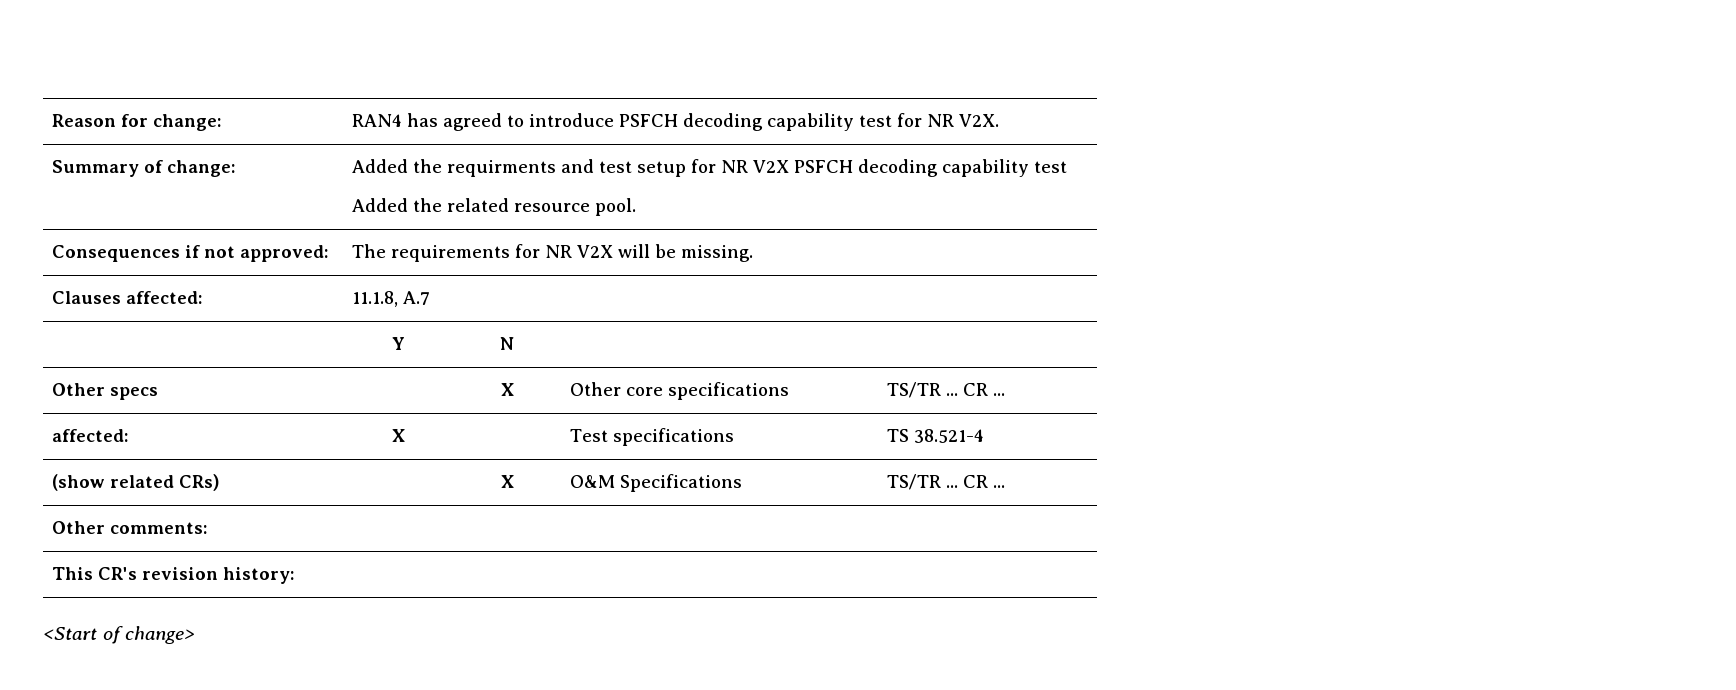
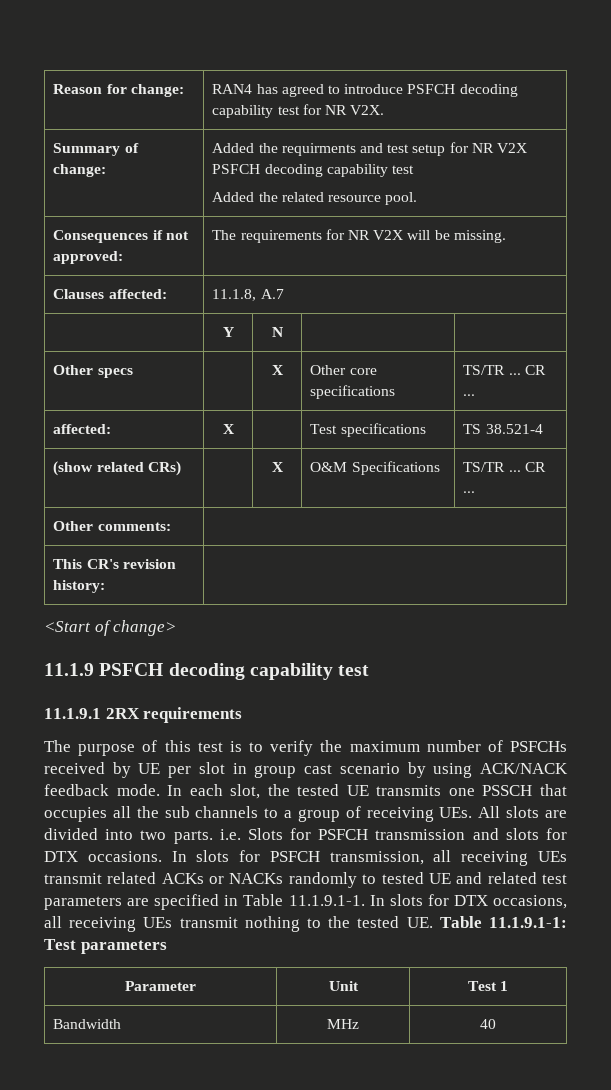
(196, 635) none -> [44,663,370,680] [44,707,243,723] [44,740,567,756] [44,762,568,778] [44,784,567,799] [44,806,568,822] [44,828,567,844] [44,850,567,866] [44,872,568,888] [44,894,568,910] [44,916,567,932] [44,939,167,954] [125,981,196,991] [328,981,359,991] [467,981,509,991] [53,1019,122,1029] [327,1019,359,1029] [480,1019,496,1029] // 11.1.9 PSFCH decoding capability test // 11.1.9.1 2RX requirements // The purpose of this test is to verify the maximum number of PSFCHs received by UE per slot in group cast scenario by using ACK/NACK feedback mode. In each slot, the tested UE transmits one PSSCH that occupies all the sub channels to a group of receiving UEs. All slots are divided into two parts. i.e. Slots for PSFCH transmission and slots for DTX occasions. In slots for PSFCH transmission, all receiving UEs transmit related ACKs or NACKs randomly to tested UE and related test parameters are specified in Table 11.1.9.1-1. In slots for DTX occasions, all receiving UEs transmit nothing to the tested UE. Table 11.1.9.1-1: Test parameters // Parameter | Unit | Test 1 // Bandwidth | MHz | 40

